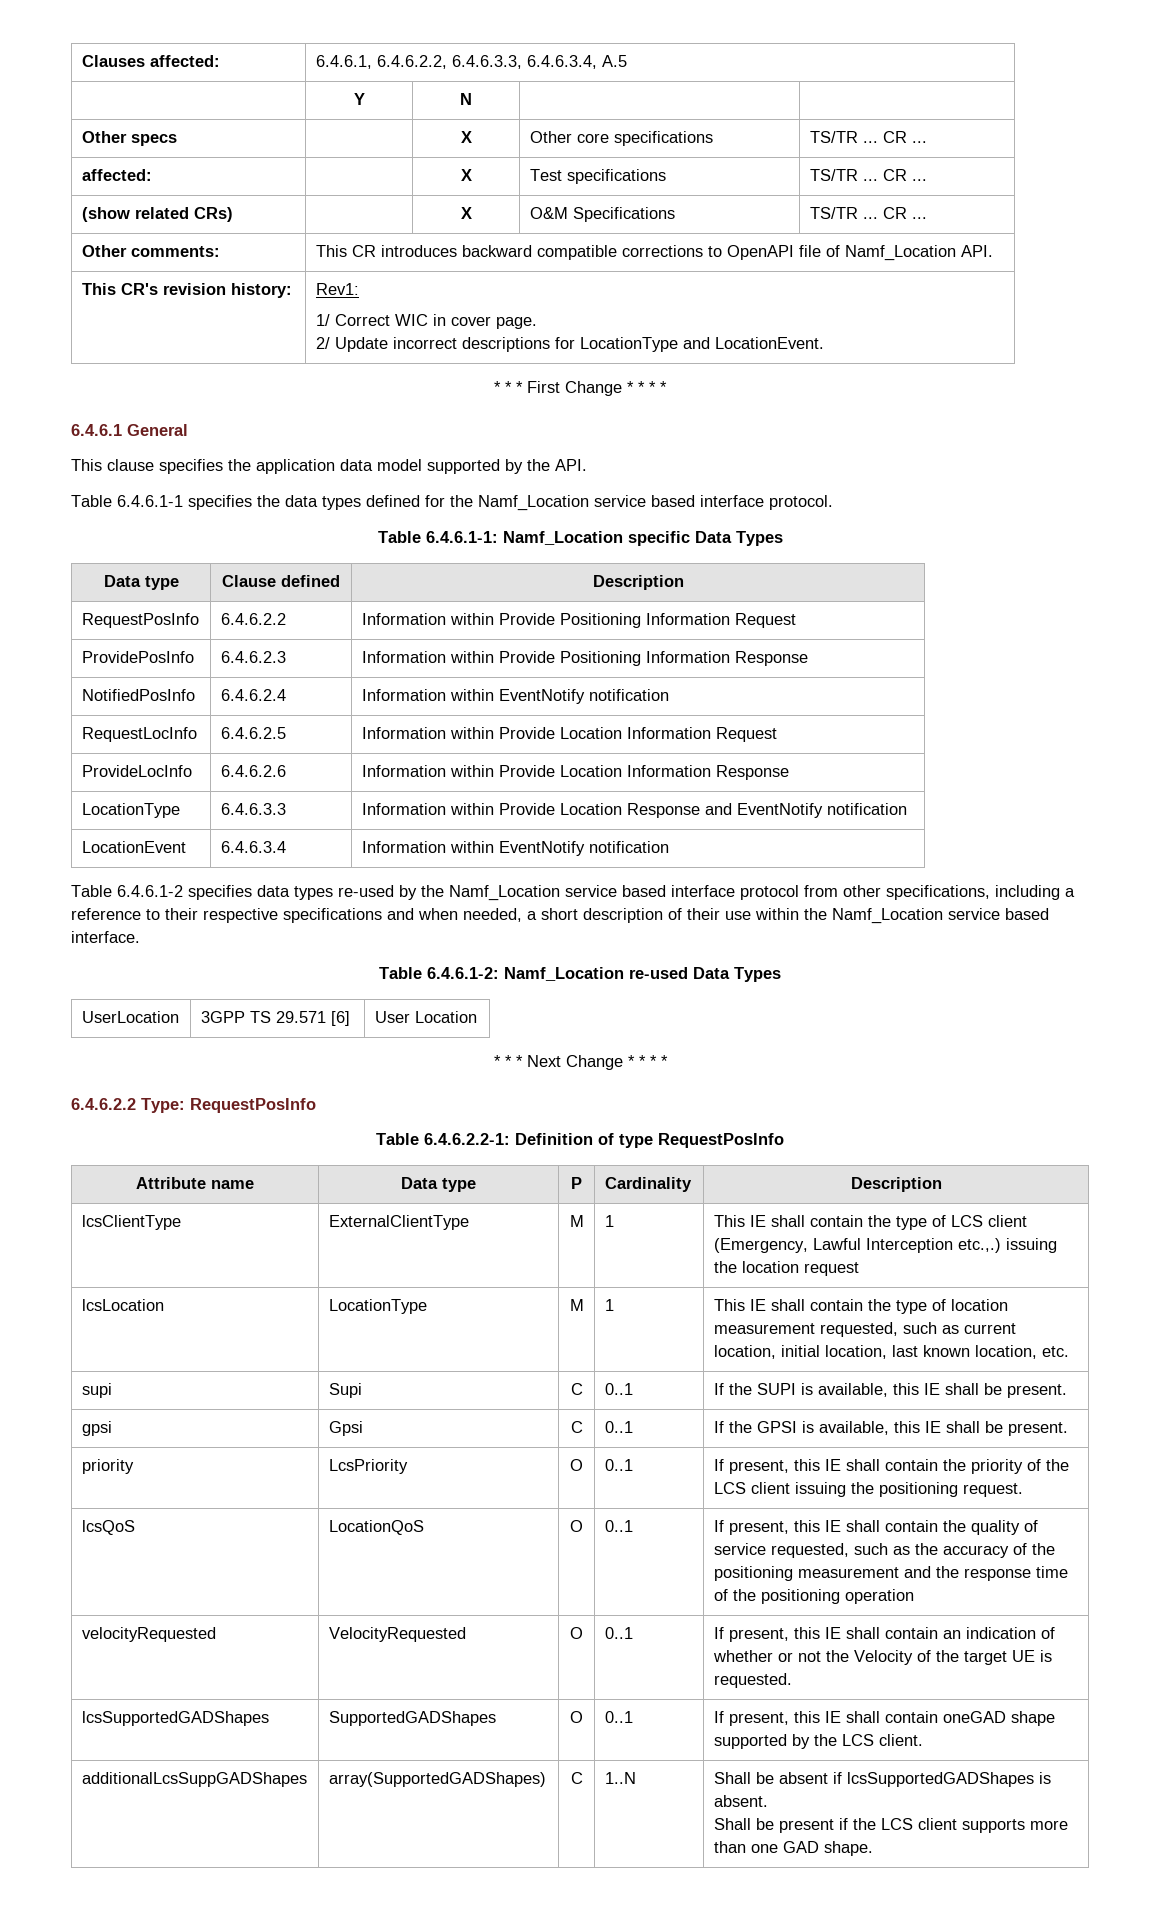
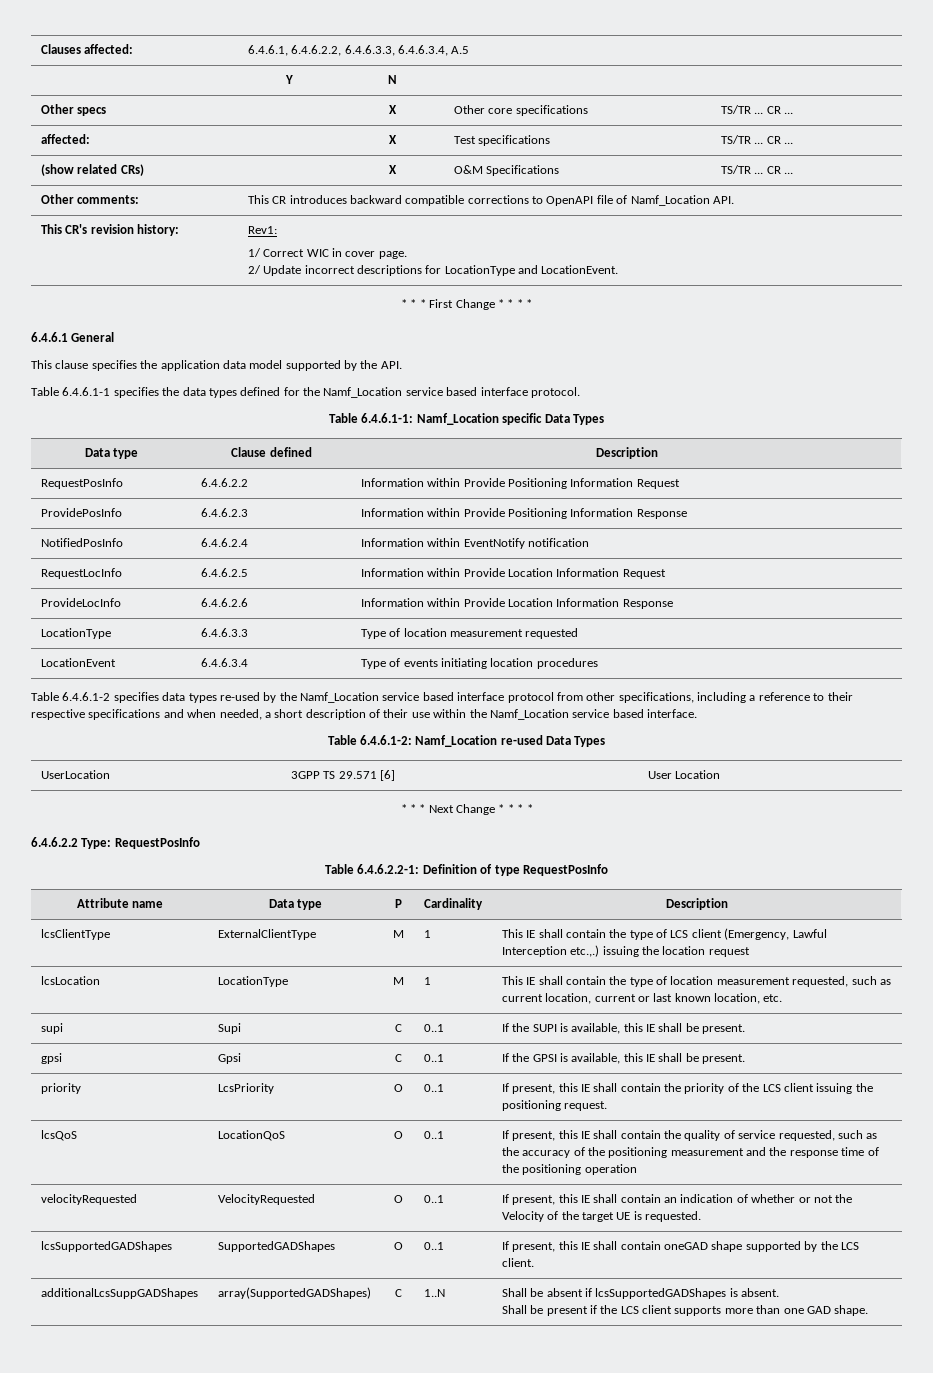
[361,803,907,818] [81,841,186,853] [220,841,286,853] [361,841,669,856] Information within Provide Location Response and EventNotify notification // LocationEvent | 6.4.6.3.4 | Information within EventNotify notification -> [360,628,579,639] [40,658,116,667] [200,658,248,667] [360,658,598,669] Type of location measurement requested // LocationEvent | 6.4.6.3.4 | Type of events initiating location procedures
[780,1345,887,1359] initial location, -> [594,994,650,1002] current or

